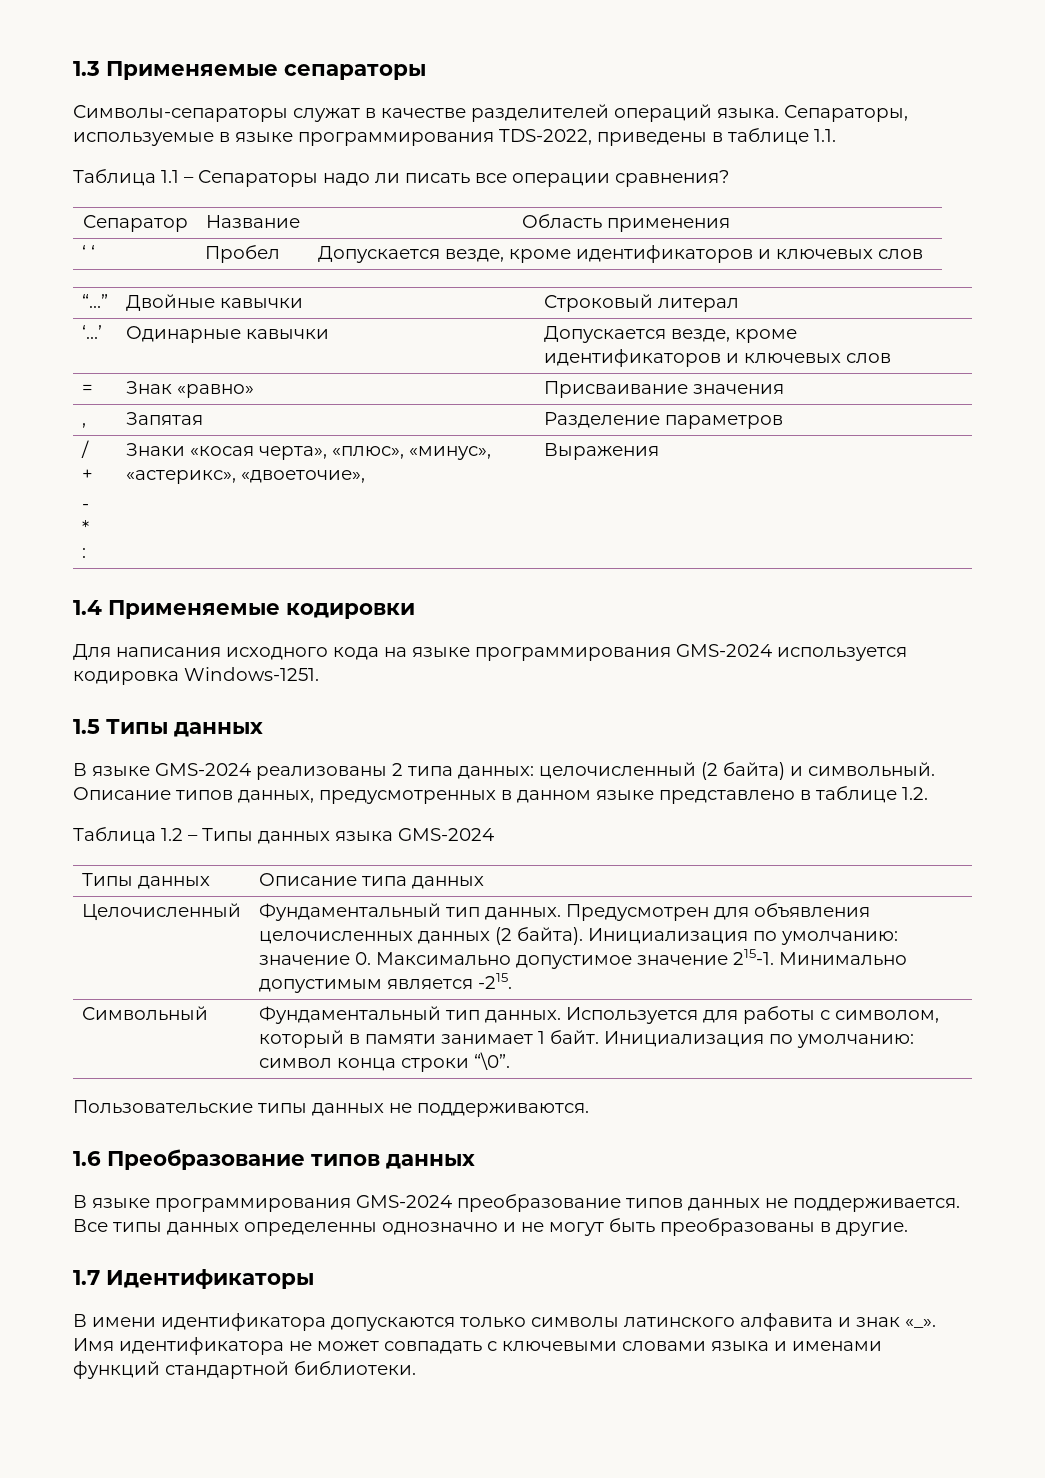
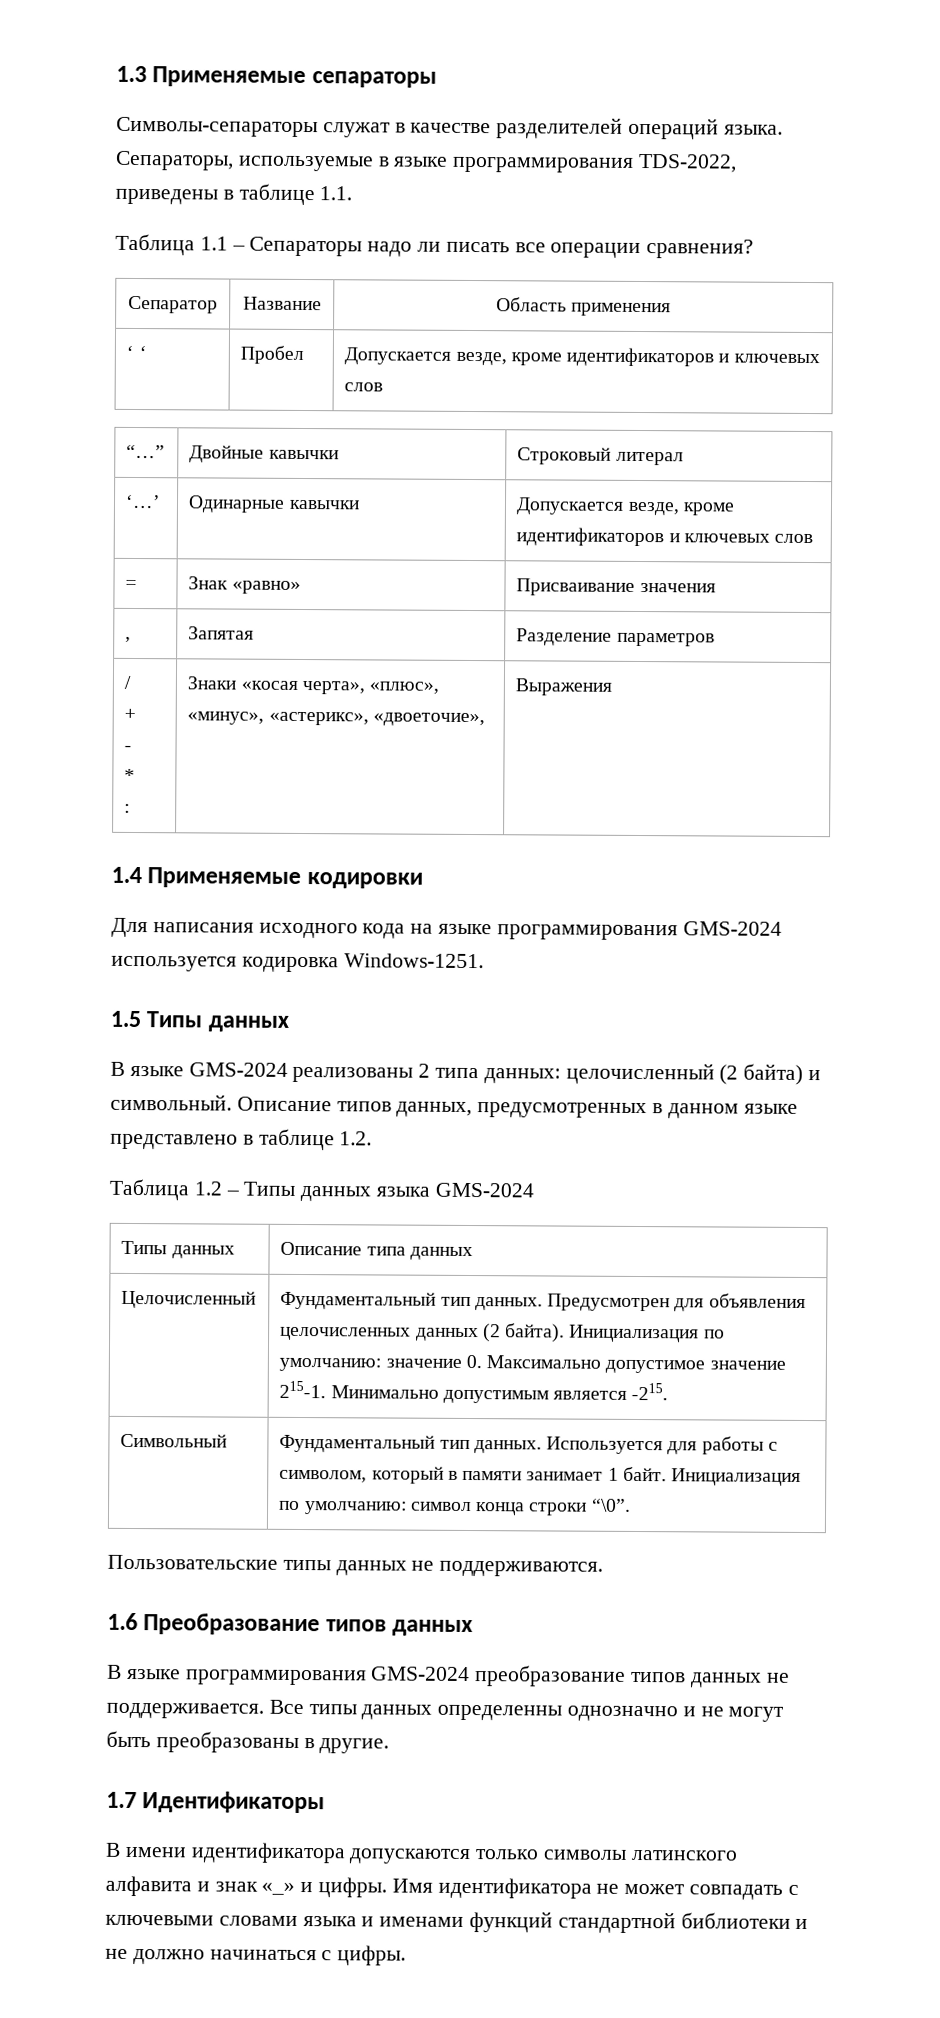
[905,1319,936,1328] «_». -> [261,1877,388,1898] «_» и цифры.
[294,1361,416,1375] библиотеки. -> [680,1912,809,1930] [105,1945,407,1966] библиотеки и не должно начинаться с цифры.

